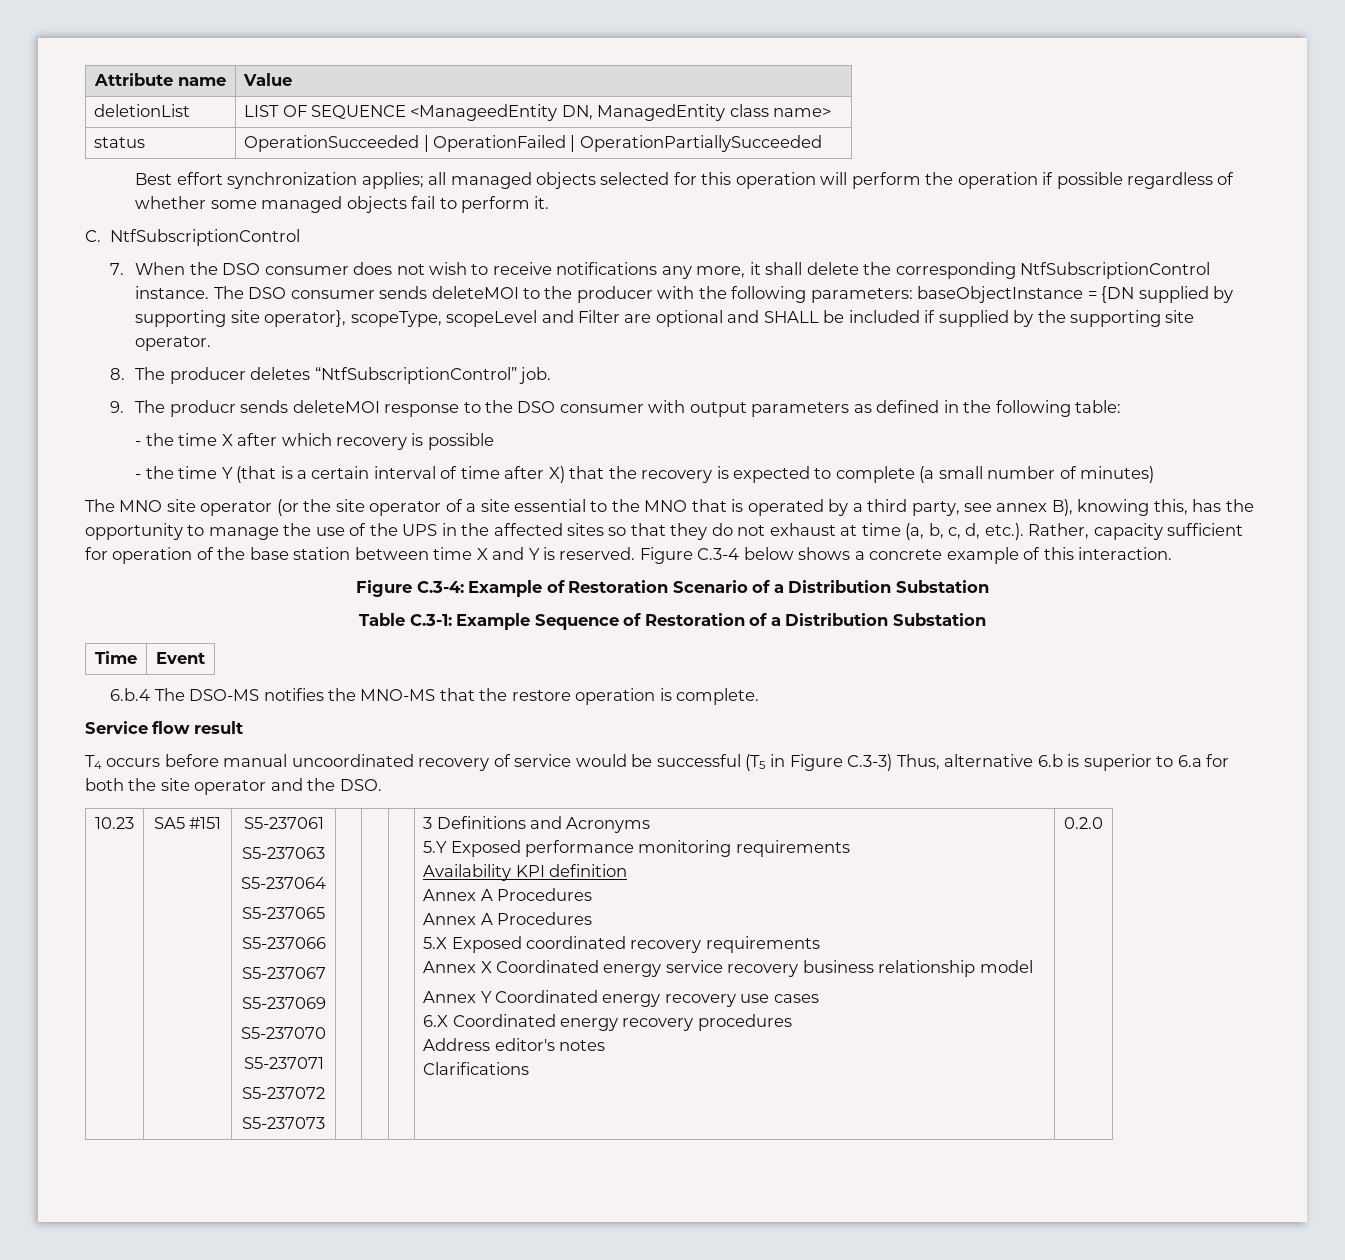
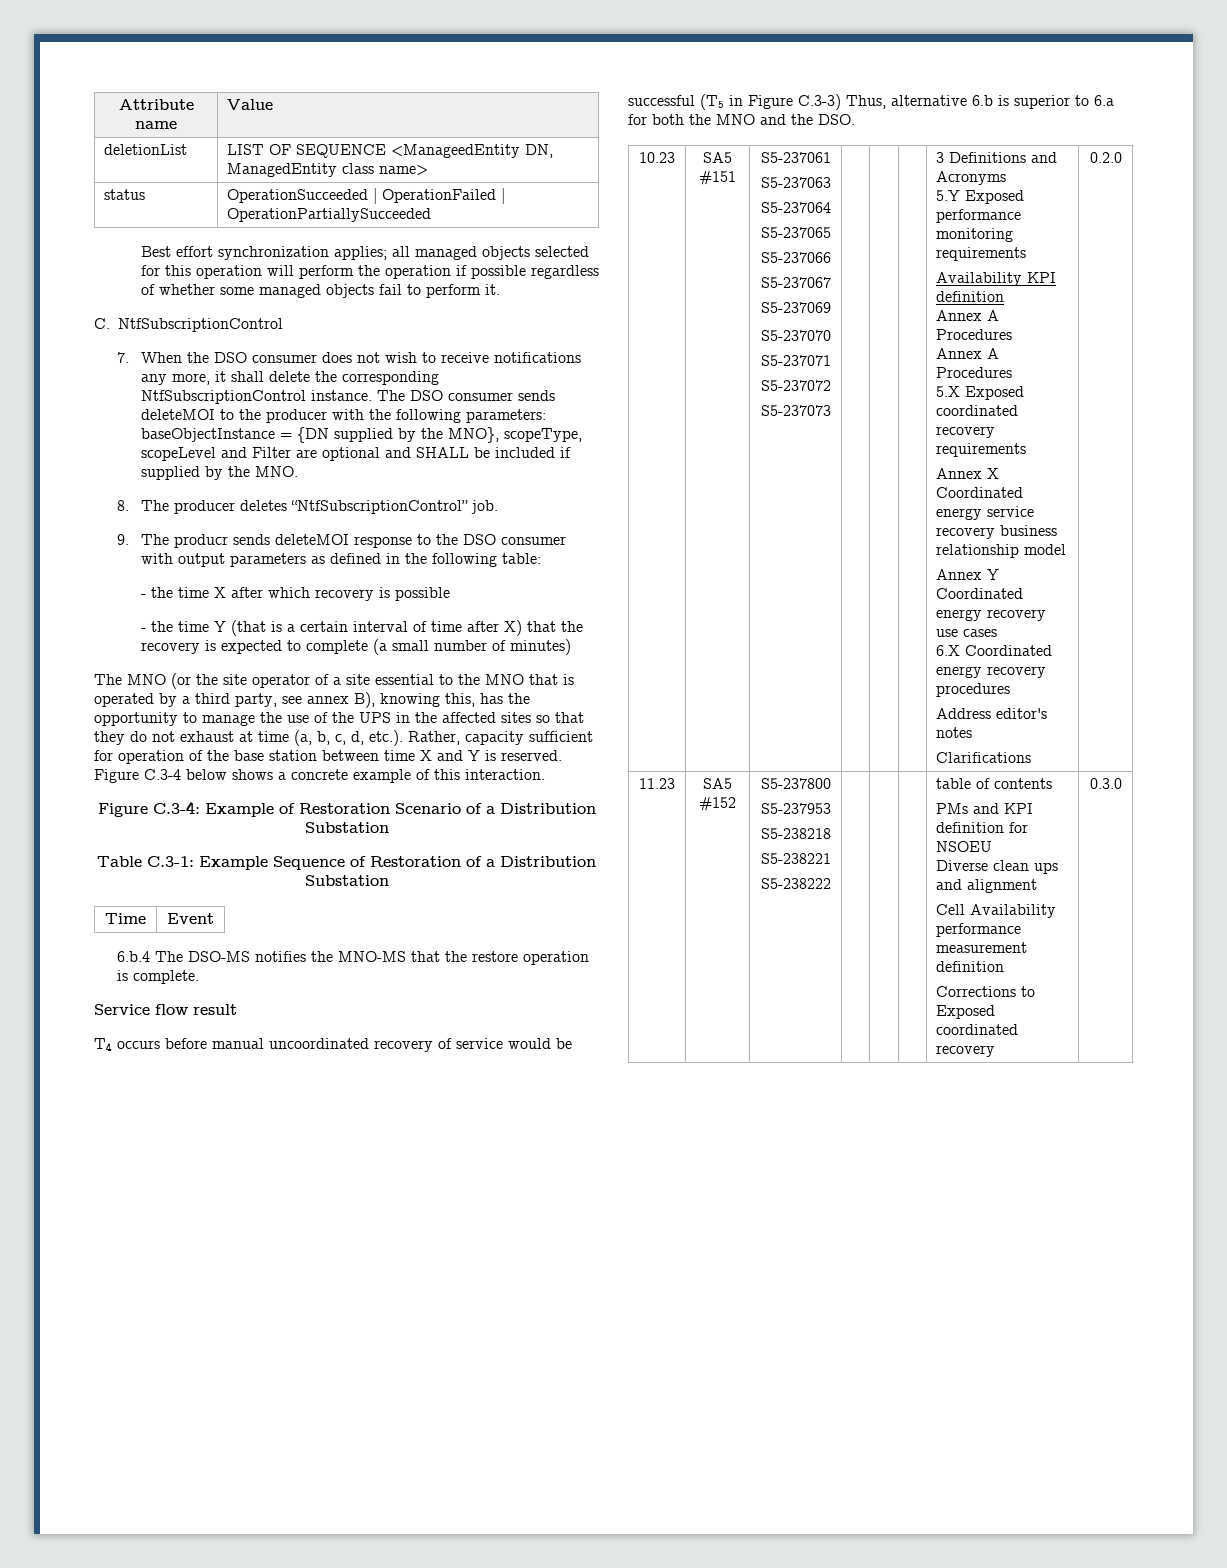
[135,310,347,327] supporting site operator}, -> [420,427,499,443] the MNO},
[1069,310,1195,327] [135,336,212,351] supporting site operator. -> [254,466,298,477] MNO.
[166,499,273,516] site operator -> (166, 679) none
[160,778,267,795] site operator -> [716,114,755,125] MNO
(1103, 823) none -> [639,778,675,789] [703,778,732,789] [699,797,736,811] [760,778,831,789] [760,803,831,814] [760,828,831,839] [760,853,831,864] [760,878,831,889] [936,778,1053,789] [936,803,1034,814] [936,822,1029,833] [936,841,993,852] [936,860,1059,874] [936,879,1038,893] [936,904,1057,918] [936,923,1022,937] [936,942,1028,953] [936,961,1005,972] [936,986,1036,997] [936,1005,996,1019] [936,1024,1019,1035] [936,1045,996,1057] [1089,778,1122,789] // 11.23 | SA5 #152 | S5-237800 // S5-237953 // S5-238218 // S5-238221 // S5-238222 | | | | table of contents // PMs and KPI definition for NSOEU // Diverse clean ups and alignment // Cell Availability performance measurement definition // Corrections to Exposed coordinated recovery | 0.3.0

